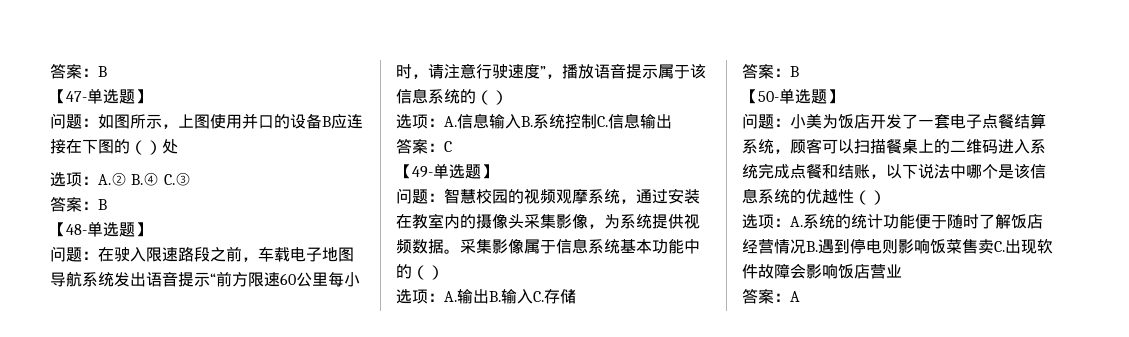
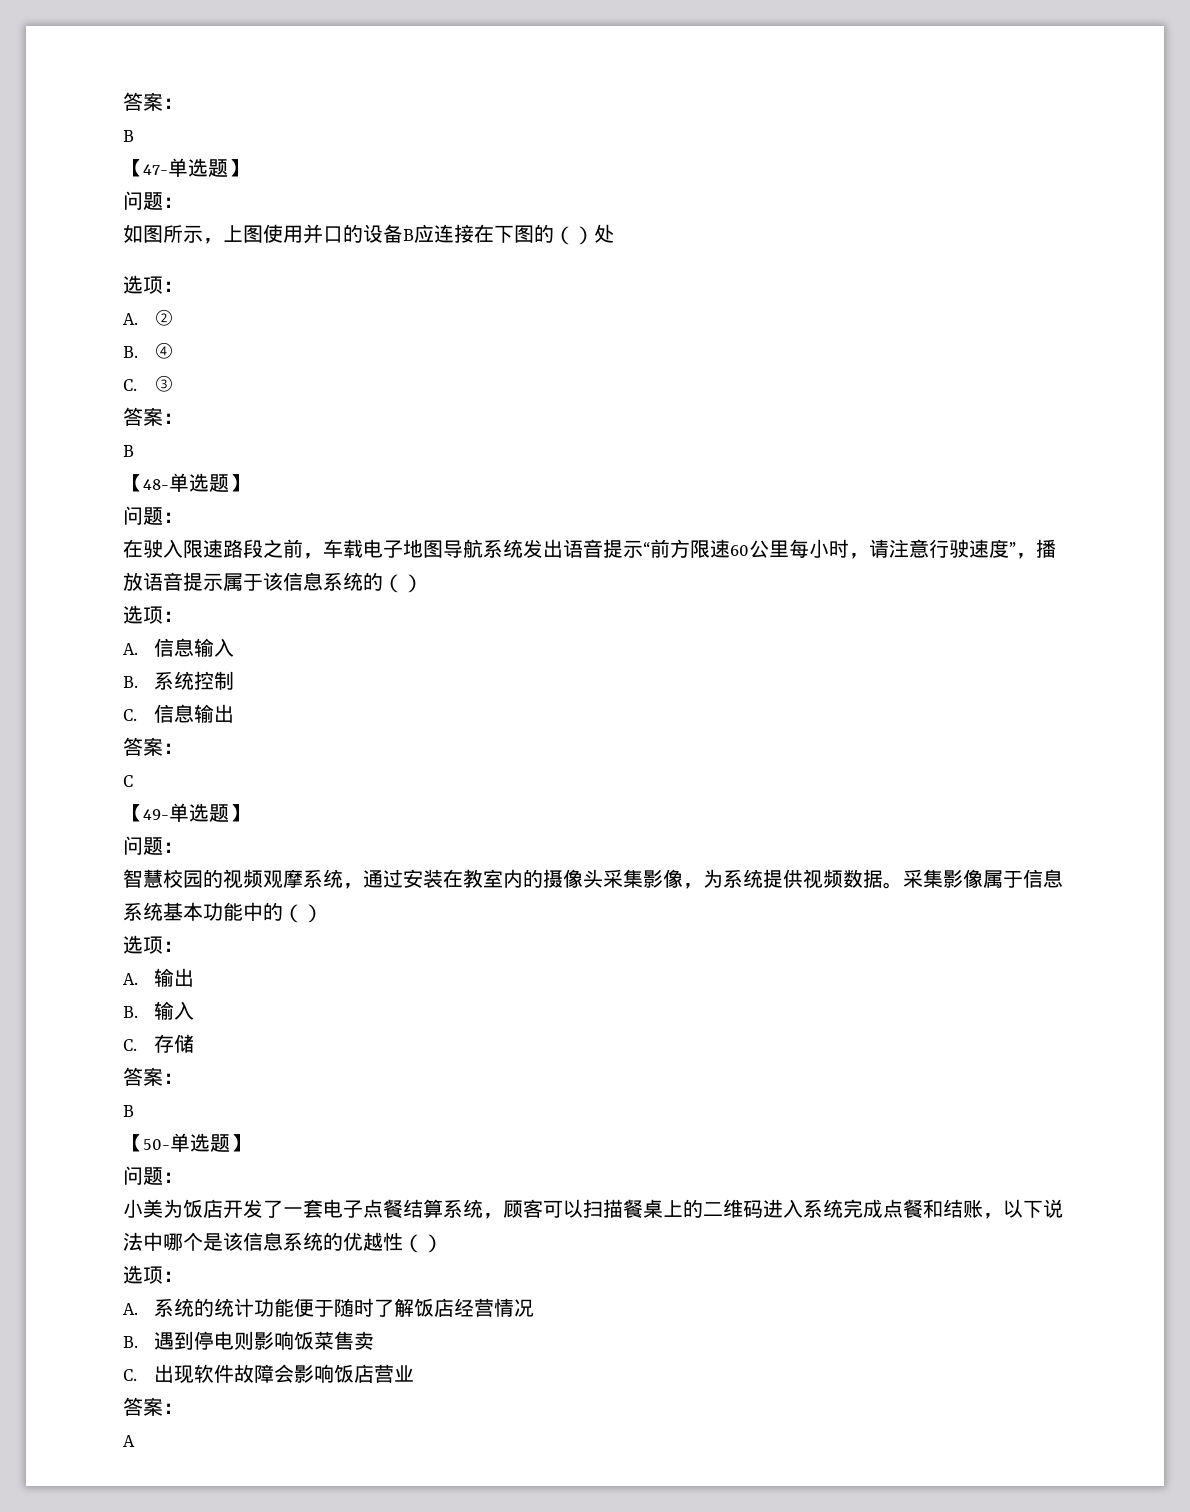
[50,63,98,79] 答案： -> [123,92,183,111] 答案： //
(98, 122) none -> (183, 202) //
[98,172,191,186] [50,196,98,212] A.② B.④ C.③ // 答案： -> [123,309,175,326] [123,342,175,359] [123,375,175,392] [123,407,183,426] // A. ② // B. ④ // C. ③ // 答案： //
(98, 255) none -> (183, 517) //
(444, 122) none -> (183, 616) //
(521, 121) none -> (235, 647) //
(597, 121) none -> (235, 680) //
(444, 147) none -> (183, 748) //
(444, 197) none -> (183, 847) //
(444, 297) none -> (183, 946) //
(489, 296) none -> (195, 977) //
(533, 296) none -> (195, 1010) //
(790, 72) none -> (183, 1078) //
(790, 122) none -> (183, 1177) //
(790, 222) none -> (183, 1276) //
(806, 246) none -> (535, 1308) //
(994, 246) none -> (375, 1340) //
(790, 297) none -> (183, 1408) //

